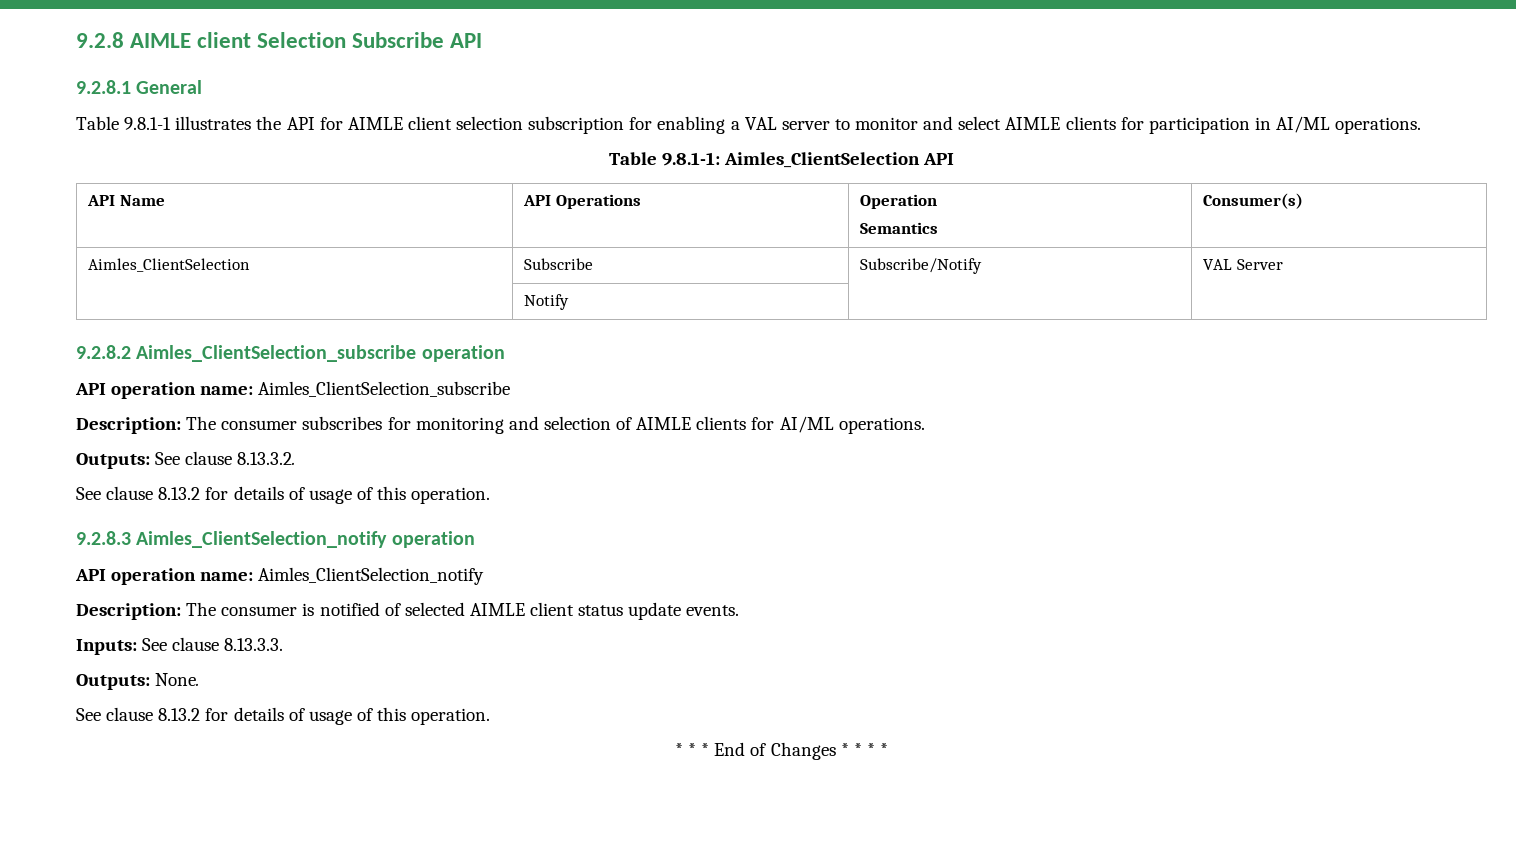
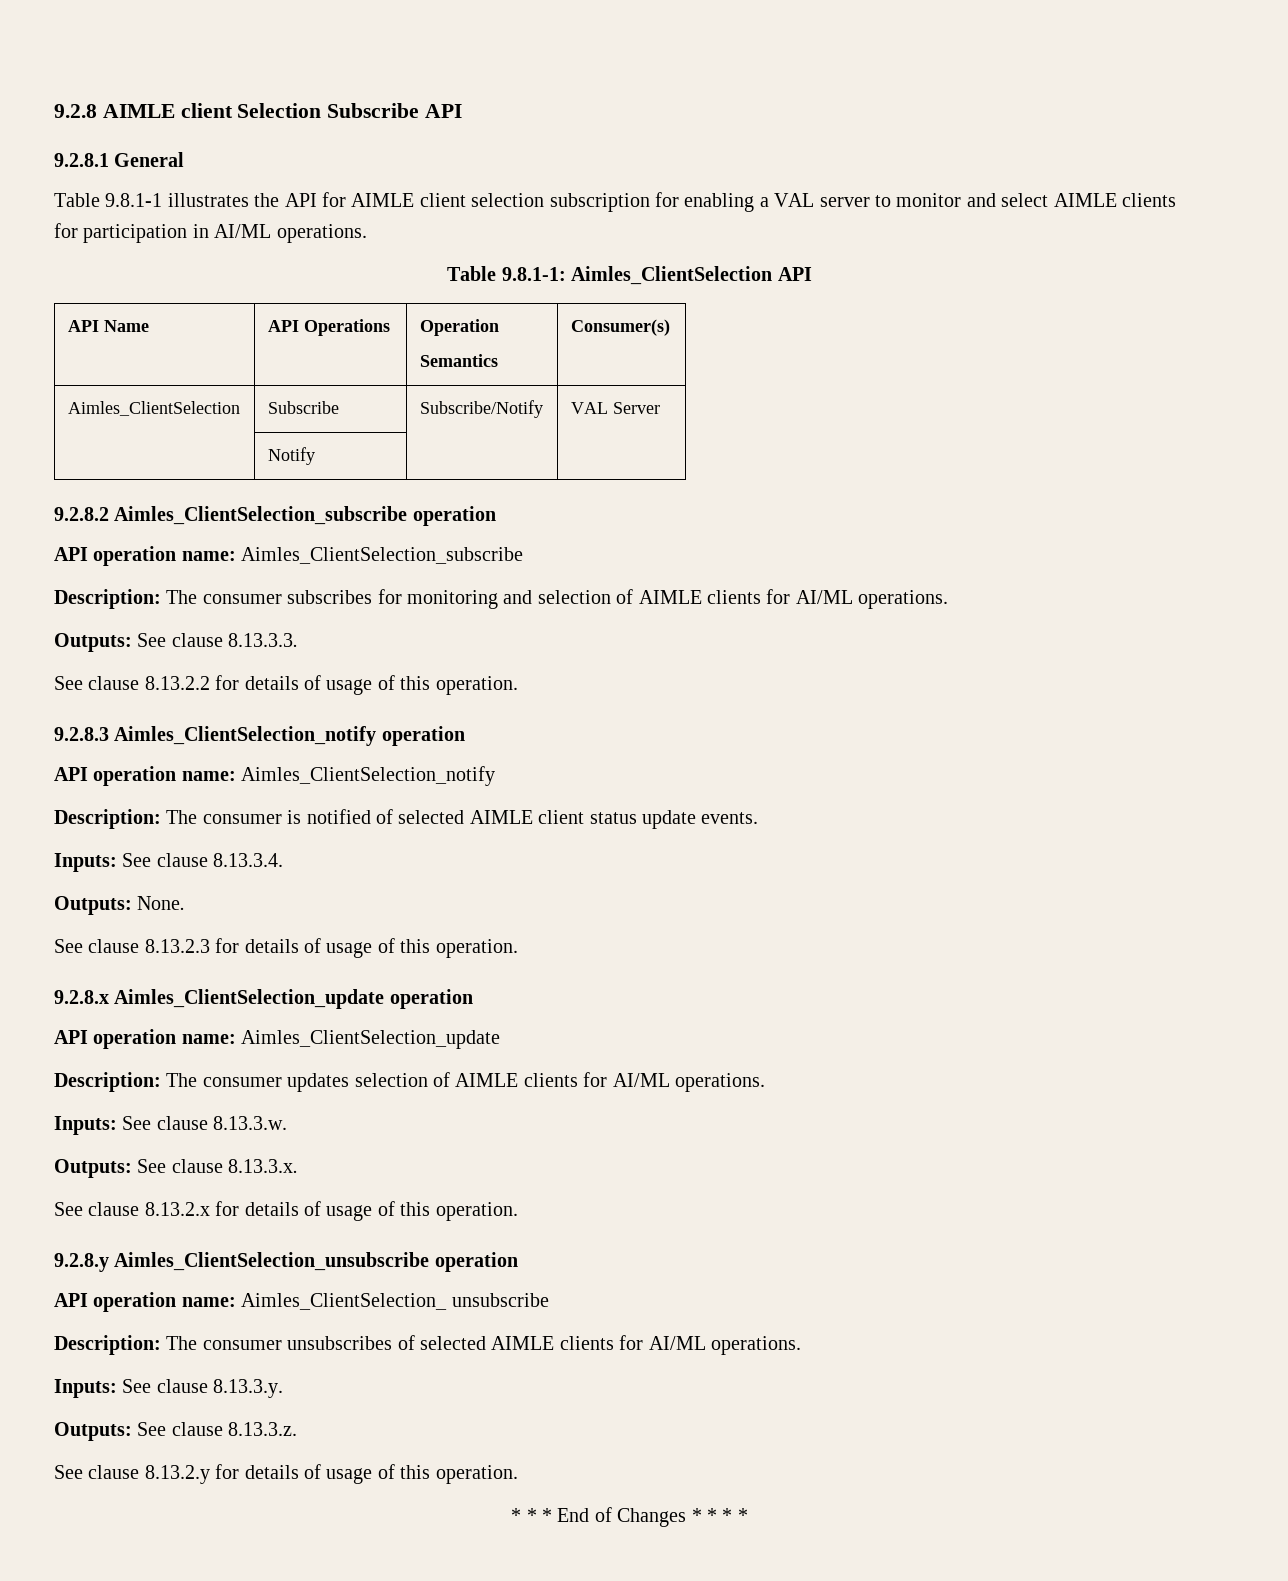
[237,452,296,465] [76,486,201,500] 8.13.3.2. // See clause 8.13.2 -> [228,633,299,647] [54,676,210,690] 8.13.3.3. // See clause 8.13.2.2
[224,638,284,651] 8.13.3.3. -> [213,853,284,867] 8.13.3.4.
[158,708,201,721] 8.13.2 -> [144,938,518,958] [54,989,473,1009] [54,1029,501,1049] [54,1072,765,1092] [54,1116,288,1135] [54,1159,299,1178] [54,1201,518,1221] [54,1252,518,1272] [54,1292,549,1312] [54,1335,801,1355] [54,1379,284,1398] [54,1422,298,1441] [54,1465,210,1484] 8.13.2.3 for details of usage of this operation. // 9.2.8.x Aimles_ClientSelection_update operation // API operation name: Aimles_ClientSelection_update // Description: The consumer updates selection of AIMLE clients for AI/ML operations. // Inputs: See clause 8.13.3.w. // Outputs: See clause 8.13.3.x. // See clause 8.13.2.x for details of usage of this operation. // 9.2.8.y Aimles_ClientSelection_unsubscribe operation // API operation name: Aimles_ClientSelection_ unsubscribe // Description: The consumer unsubscribes of selected AIMLE clients for AI/ML operations. // Inputs: See clause 8.13.3.y. // Outputs: See clause 8.13.3.z. // See clause 8.13.2.y

